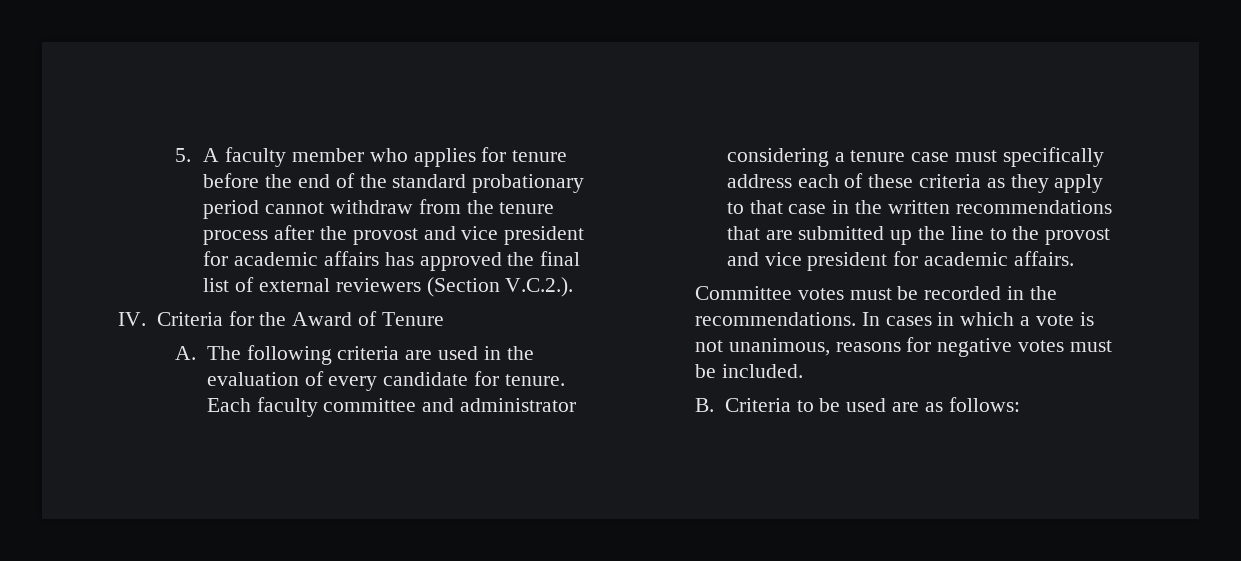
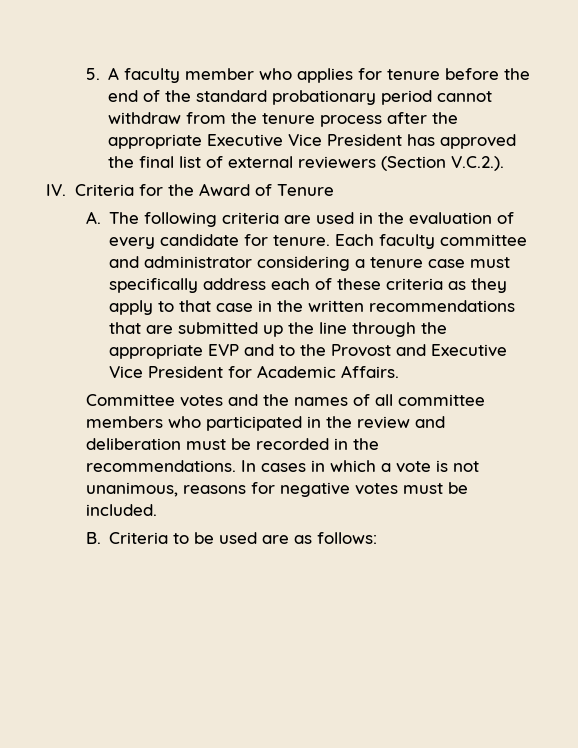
[352,226,585,245] [203,251,380,266] provost and vice president for academic affairs -> [108,134,403,149] appropriate Executive Vice President
[989,226,1111,245] [726,251,1074,271] [694,286,844,300] to the provost and vice president for academic affairs. // Committee votes -> [352,322,448,337] [109,344,508,359] [109,365,400,378] [85,394,485,407] [85,416,445,431] [85,438,181,450] through the appropriate EVP and to the Provost and Executive Vice President for Academic Affairs. // Committee votes and the names of all committee members who participated in the review and deliberation

